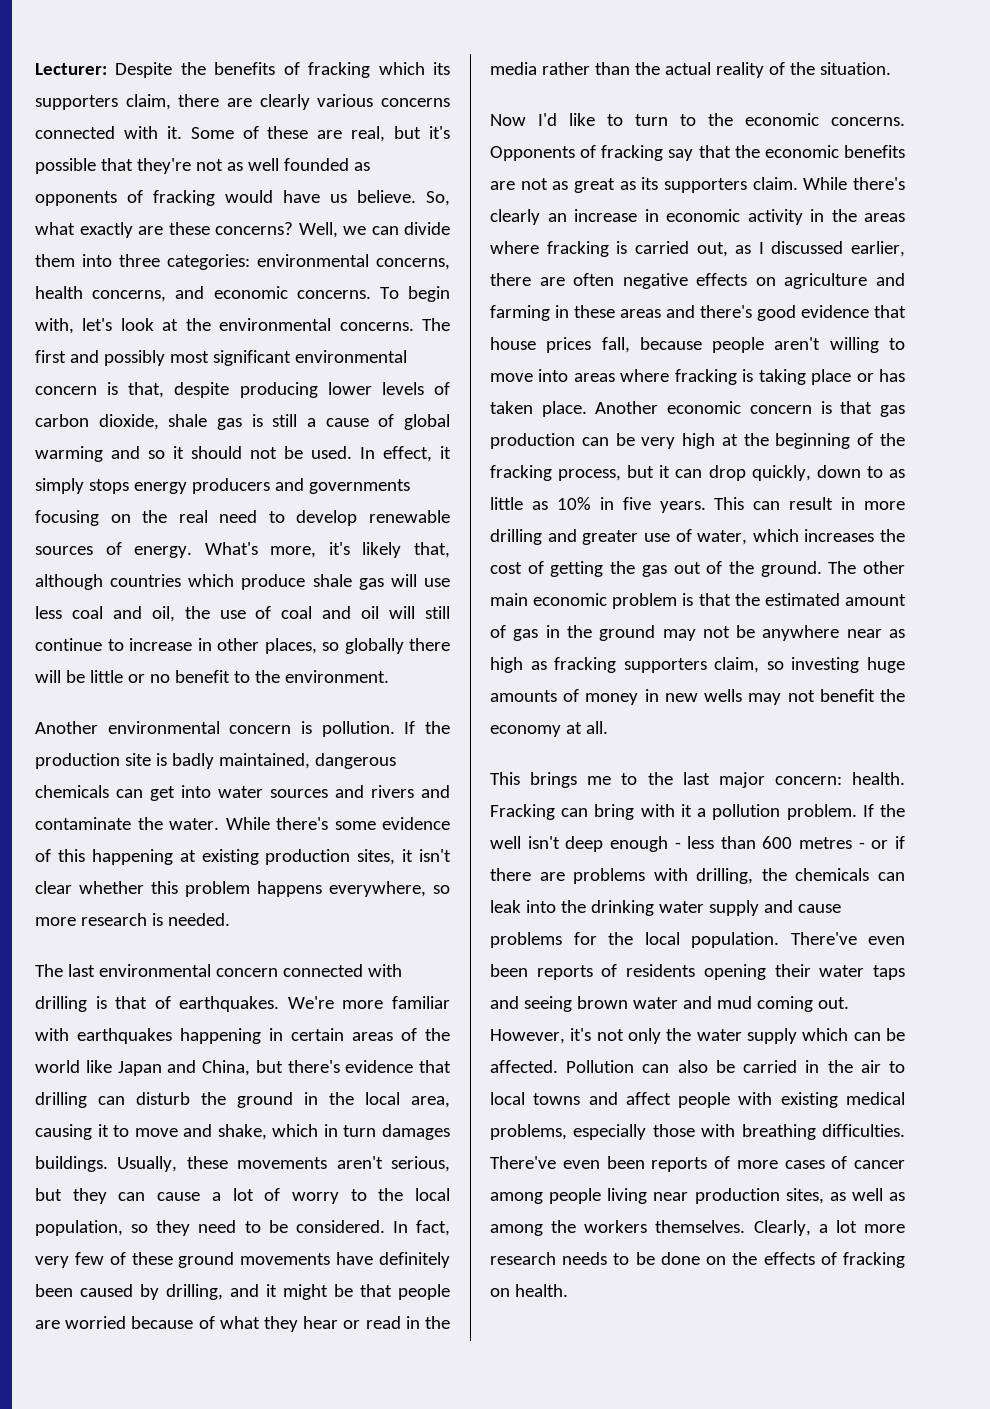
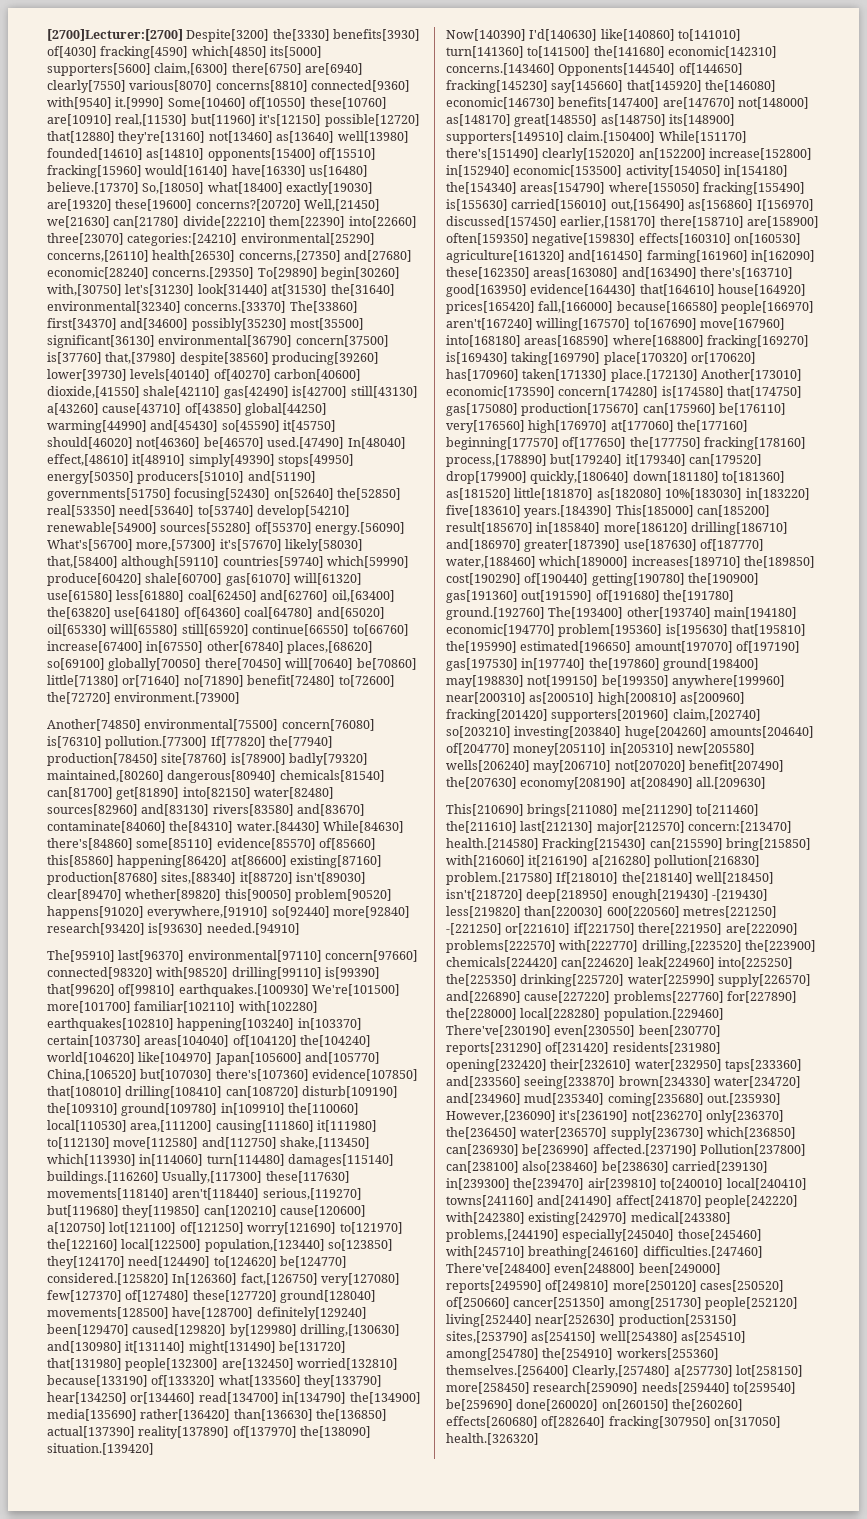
[35,62,450,78] [35,94,451,110] [35,126,451,142] [35,158,370,174] [35,190,450,206] [35,222,450,238] [35,254,450,270] [35,286,450,302] [35,318,450,334] [35,350,407,366] [35,382,451,398] [35,414,451,430] [35,446,451,462] [35,478,410,494] [35,510,450,526] [35,542,450,558] [35,574,450,590] [35,606,451,622] [35,638,450,654] [35,670,389,683] [35,721,451,737] [35,753,396,769] [35,785,450,801] [35,817,450,830] [35,849,451,865] [35,881,450,897] [35,913,230,926] [35,964,402,977] [35,996,450,1012] [35,1028,450,1044] [35,1060,451,1076] [35,1092,450,1108] [35,1124,450,1140] [35,1156,450,1172] [35,1188,450,1204] [35,1220,450,1236] [35,1252,451,1268] [35,1284,450,1300] [35,1316,450,1332] [490,62,891,78] [490,113,905,126] [490,145,905,161] [490,177,905,193] [490,209,905,225] [490,241,905,257] [490,273,905,289] [490,305,906,321] [490,337,905,353] [490,369,906,385] [490,401,905,417] [490,433,905,449] [490,465,905,481] [490,497,905,513] [490,529,905,545] [490,561,905,577] [490,593,906,609] [490,625,905,641] [490,657,905,673] [490,689,905,705] [490,721,608,737] [490,772,905,788] [490,804,905,820] [490,836,905,852] [490,868,905,884] [490,900,841,916] [490,932,905,948] [490,964,905,980] [490,996,849,1012] [490,1028,905,1044] [490,1060,905,1073] [490,1092,905,1108] [490,1124,905,1140] [490,1156,905,1172] [490,1188,905,1204] [490,1220,905,1236] [490,1252,905,1268] [490,1284,568,1297] Lecturer: Despite the benefits of fracking which its supporters claim, there are clearly various concerns connected with it. Some of these are real, but it's possible that they're not as well founded as opponents of fracking would have us believe. So, what exactly are these concerns? Well, we can divide them into three categories: environmental concerns, health concerns, and economic concerns. To begin with, let's look at the environmental concerns. The first and possibly most significant environmental concern is that, despite producing lower levels of carbon dioxide, shale gas is still a cause of global warming and so it should not be used. In effect, it simply stops energy producers and governments focusing on the real need to develop renewable sources of energy. What's more, it's likely that, although countries which produce shale gas will use less coal and oil, the use of coal and oil will still continue to increase in other places, so globally there will be little or no benefit to the environment. // Another environmental concern is pollution. If the production site is badly maintained, dangerous chemicals can get into water sources and rivers and contaminate the water. While there's some evidence of this happening at existing production sites, it isn't clear whether this problem happens everywhere, so more research is needed. // The last environmental concern connected with drilling is that of earthquakes. We're more familiar with earthquakes happening in certain areas of the world like Japan and China, but there's evidence that drilling can disturb the ground in the local area, causing it to move and shake, which in turn damages buildings. Usually, these movements aren't serious, but they can cause a lot of worry to the local population, so they need to be considered. In fact, very few of these ground movements have definitely been caused by drilling, and it might be that people are worried because of what they hear or read in the media rather than the actual reality of the situation. // Now I'd like to turn to the economic concerns. Opponents of fracking say that the economic benefits are not as great as its supporters claim. While there's clearly an increase in economic activity in the areas where fracking is carried out, as I discussed earlier, there are often negative effects on agriculture and farming in these areas and there's good evidence that house prices fall, because people aren't willing to move into areas where fracking is taking place or has taken place. Another economic concern is that gas production can be very high at the beginning of the fracking process, but it can drop quickly, down to as little as 10% in five years. This can result in more drilling and greater use of water, which increases the cost of getting the gas out of the ground. The other main economic problem is that the estimated amount of gas in the ground may not be anywhere near as high as fracking supporters claim, so investing huge amounts of money in new wells may not benefit the economy at all. // This brings me to the last major concern: health. Fracking can bring with it a pollution problem. If the well isn't deep enough - less than 600 metres - or if there are problems with drilling, the chemicals can leak into the drinking water supply and cause problems for the local population. There've even been reports of residents opening their water taps and seeing brown water and mud coming out. However, it's not only the water supply which can be affected. Pollution can also be carried in the air to local towns and affect people with existing medical problems, especially those with breathing difficulties. There've even been reports of more cases of cancer among people living near production sites, as well as among the workers themselves. Clearly, a lot more research needs to be done on the effects of fracking on health. -> [47,29,421,42] [47,46,323,59] [47,63,364,76] [47,80,411,93] [47,97,387,109] [47,114,420,127] [47,131,409,144] [47,148,377,161] [47,165,369,178] [47,182,374,195] [47,199,381,211] [47,216,417,228] [47,233,375,246] [47,250,413,262] [47,267,401,280] [47,284,395,296] [47,301,358,313] [47,318,365,331] [47,335,389,348] [47,352,380,365] [47,369,362,381] [47,386,418,399] [47,403,328,416] [47,420,337,433] [47,437,406,449] [47,454,355,467] [47,471,316,484] [47,488,402,501] [47,505,351,518] [47,522,406,535] [47,539,364,552] [47,556,410,569] [47,573,363,586] [47,590,395,602] [47,607,385,619] [47,624,409,636] [47,641,374,654] [47,658,417,671] [47,675,395,687] [47,692,241,704] [47,719,375,731] [47,736,334,749] [47,753,369,766] [47,770,385,783] [47,787,335,800] [47,804,366,816] [47,821,405,833] [47,838,377,850] [47,855,383,868] [47,872,367,885] [47,889,393,902] [47,906,411,919] [47,923,300,935] [47,950,419,962] [47,967,381,980] [47,984,401,997] [47,1001,318,1013] [47,1018,362,1031] [47,1035,372,1047] [47,1052,381,1065] [47,1069,419,1081] [47,1086,399,1099] [47,1103,360,1116] [47,1120,378,1133] [47,1137,371,1149] [47,1154,395,1167] [47,1171,350,1184] [47,1188,362,1200] [47,1205,367,1218] [47,1222,403,1235] [47,1239,394,1252] [47,1256,348,1269] [47,1273,401,1286] [47,1290,377,1303] [47,1307,367,1320] [47,1324,401,1337] [47,1341,347,1354] [47,1358,399,1371] [47,1375,383,1388] [47,1392,421,1404] [47,1409,388,1421] [47,1426,372,1439] [47,1443,154,1455] [446,29,742,41] [446,46,778,58] [446,63,743,76] [446,80,777,93] [446,97,810,109] [446,114,736,127] [446,131,747,144] [446,148,813,161] [446,165,789,178] [446,182,806,195] [446,199,814,211] [446,216,820,228] [446,233,802,246] [446,250,816,263] [446,267,794,279] [446,284,807,297] [446,301,815,314] [446,318,786,331] [446,335,810,348] [446,352,757,365] [446,369,803,382] [446,386,803,398] [446,403,787,416] [446,420,749,433] [446,437,807,450] [446,454,763,467] [446,471,786,484] [446,488,810,500] [446,505,771,518] [446,522,789,535] [446,539,765,552] [446,556,816,568] [446,573,760,586] [446,590,735,603] [446,607,798,620] [446,624,807,637] [446,641,801,653] [446,658,760,671] [446,675,786,688] [446,692,746,705] [446,709,761,722] [446,726,815,739] [446,743,756,756] [446,760,785,773] [446,777,767,790] [446,804,760,817] [446,821,793,834] [446,838,812,851] [446,855,761,868] [446,872,775,885] [446,889,769,902] [446,906,778,918] [446,923,798,935] [446,940,817,953] [446,957,794,969] [446,974,812,987] [446,991,798,1004] [446,1008,724,1021] [446,1025,721,1037] [446,1042,721,1055] [446,1059,803,1072] [446,1076,802,1089] [446,1093,782,1106] [446,1110,785,1123] [446,1127,797,1140] [446,1144,807,1156] [446,1161,769,1173] [446,1178,807,1190] [446,1195,799,1208] [446,1212,731,1225] [446,1229,762,1242] [446,1246,763,1259] [446,1263,721,1275] [446,1280,785,1293] [446,1297,799,1310] [446,1314,737,1327] [446,1331,747,1343] [446,1348,719,1361] [446,1365,804,1378] [446,1382,797,1394] [446,1399,744,1411] [446,1416,782,1429] [446,1433,539,1445] [2700]Lecturer:[2700] Despite[3200] the[3330] benefits[3930] of[4030] fracking[4590] which[4850] its[5000] supporters[5600] claim,[6300] there[6750] are[6940] clearly[7550] various[8070] concerns[8810] connected[9360] with[9540] it.[9990] Some[10460] of[10550] these[10760] are[10910] real,[11530] but[11960] it's[12150] possible[12720] that[12880] they're[13160] not[13460] as[13640] well[13980] founded[14610] as[14810] opponents[15400] of[15510] fracking[15960] would[16140] have[16330] us[16480] believe.[17370] So,[18050] what[18400] exactly[19030] are[19320] these[19600] concerns?[20720] Well,[21450] we[21630] can[21780] divide[22210] them[22390] into[22660] three[23070] categories:[24210] environmental[25290] concerns,[26110] health[26530] concerns,[27350] and[27680] economic[28240] concerns.[29350] To[29890] begin[30260] with,[30750] let's[31230] look[31440] at[31530] the[31640] environmental[32340] concerns.[33370] The[33860] first[34370] and[34600] possibly[35230] most[35500] significant[36130] environmental[36790] concern[37500] is[37760] that,[37980] despite[38560] producing[39260] lower[39730] levels[40140] of[40270] carbon[40600] dioxide,[41550] shale[42110] gas[42490] is[42700] still[43130] a[43260] cause[43710] of[43850] global[44250] warming[44990] and[45430] so[45590] it[45750] should[46020] not[46360] be[46570] used.[47490] In[48040] effect,[48610] it[48910] simply[49390] stops[49950] energy[50350] producers[51010] and[51190] governments[51750] focusing[52430] on[52640] the[52850] real[53350] need[53640] to[53740] develop[54210] renewable[54900] sources[55280] of[55370] energy.[56090] What's[56700] more,[57300] it's[57670] likely[58030] that,[58400] although[59110] countries[59740] which[59990] produce[60420] shale[60700] gas[61070] will[61320] use[61580] less[61880] coal[62450] and[62760] oil,[63400] the[63820] use[64180] of[64360] coal[64780] and[65020] oil[65330] will[65580] still[65920] continue[66550] to[66760] increase[67400] in[67550] other[67840] places,[68620] so[69100] globally[70050] there[70450] will[70640] be[70860] little[71380] or[71640] no[71890] benefit[72480] to[72600] the[72720] environment.[73900] // Another[74850] environmental[75500] concern[76080] is[76310] pollution.[77300] If[77820] the[77940] production[78450] site[78760] is[78900] badly[79320] maintained,[80260] dangerous[80940] chemicals[81540] can[81700] get[81890] into[82150] water[82480] sources[82960] and[83130] rivers[83580] and[83670] contaminate[84060] the[84310] water.[84430] While[84630] there's[84860] some[85110] evidence[85570] of[85660] this[85860] happening[86420] at[86600] existing[87160] production[87680] sites,[88340] it[88720] isn't[89030] clear[89470] whether[89820] this[90050] problem[90520] happens[91020] everywhere,[91910] so[92440] more[92840] research[93420] is[93630] needed.[94910] // The[95910] last[96370] environmental[97110] concern[97660] connected[98320] with[98520] drilling[99110] is[99390] that[99620] of[99810] earthquakes.[100930] We're[101500] more[101700] familiar[102110] with[102280] earthquakes[102810] happening[103240] in[103370] certain[103730] areas[104040] of[104120] the[104240] world[104620] like[104970] Japan[105600] and[105770] China,[106520] but[107030] there's[107360] evidence[107850] that[108010] drilling[108410] can[108720] disturb[109190] the[109310] ground[109780] in[109910] the[110060] local[110530] area,[111200] causing[111860] it[111980] to[112130] move[112580] and[112750] shake,[113450] which[113930] in[114060] turn[114480] damages[115140] buildings.[116260] Usually,[117300] these[117630] movements[118140] aren't[118440] serious,[119270] but[119680] they[119850] can[120210] cause[120600] a[120750] lot[121100] of[121250] worry[121690] to[121970] the[122160] local[122500] population,[123440] so[123850] they[124170] need[124490] to[124620] be[124770] considered.[125820] In[126360] fact,[126750] very[127080] few[127370] of[127480] these[127720] ground[128040] movements[128500] have[128700] definitely[129240] been[129470] caused[129820] by[129980] drilling,[130630] and[130980] it[131140] might[131490] be[131720] that[131980] people[132300] are[132450] worried[132810] because[133190] of[133320] what[133560] they[133790] hear[134250] or[134460] read[134700] in[134790] the[134900] media[135690] rather[136420] than[136630] the[136850] actual[137390] reality[137890] of[137970] the[138090] situation.[139420] // Now[140390] I'd[140630] like[140860] to[141010] turn[141360] to[141500] the[141680] economic[142310] concerns.[143460] Opponents[144540] of[144650] fracking[145230] say[145660] that[145920] the[146080] economic[146730] benefits[147400] are[147670] not[148000] as[148170] great[148550] as[148750] its[148900] supporters[149510] claim.[150400] While[151170] there's[151490] clearly[152020] an[152200] increase[152800] in[152940] economic[153500] activity[154050] in[154180] the[154340] areas[154790] where[155050] fracking[155490] is[155630] carried[156010] out,[156490] as[156860] I[156970] discussed[157450] earlier,[158170] there[158710] are[158900] often[159350] negative[159830] effects[160310] on[160530] agriculture[161320] and[161450] farming[161960] in[162090] these[162350] areas[163080] and[163490] there's[163710] good[163950] evidence[164430] that[164610] house[164920] prices[165420] fall,[166000] because[166580] people[166970] aren't[167240] willing[167570] to[167690] move[167960] into[168180] areas[168590] where[168800] fracking[169270] is[169430] taking[169790] place[170320] or[170620] has[170960] taken[171330] place.[172130] Another[173010] economic[173590] concern[174280] is[174580] that[174750] gas[175080] production[175670] can[175960] be[176110] very[176560] high[176970] at[177060] the[177160] beginning[177570] of[177650] the[177750] fracking[178160] process,[178890] but[179240] it[179340] can[179520] drop[179900] quickly,[180640] down[181180] to[181360] as[181520] little[181870] as[182080] 10%[183030] in[183220] five[183610] years.[184390] This[185000] can[185200] result[185670] in[185840] more[186120] drilling[186710] and[186970] greater[187390] use[187630] of[187770] water,[188460] which[189000] increases[189710] the[189850] cost[190290] of[190440] getting[190780] the[190900] gas[191360] out[191590] of[191680] the[191780] ground.[192760] The[193400] other[193740] main[194180] economic[194770] problem[195360] is[195630] that[195810] the[195990] estimated[196650] amount[197070] of[197190] gas[197530] in[197740] the[197860] ground[198400] may[198830] not[199150] be[199350] anywhere[199960] near[200310] as[200510] high[200810] as[200960] fracking[201420] supporters[201960] claim,[202740] so[203210] investing[203840] huge[204260] amounts[204640] of[204770] money[205110] in[205310] new[205580] wells[206240] may[206710] not[207020] benefit[207490] the[207630] economy[208190] at[208490] all.[209630] // This[210690] brings[211080] me[211290] to[211460] the[211610] last[212130] major[212570] concern:[213470] health.[214580] Fracking[215430] can[215590] bring[215850] with[216060] it[216190] a[216280] pollution[216830] problem.[217580] If[218010] the[218140] well[218450] isn't[218720] deep[218950] enough[219430] -[219430] less[219820] than[220030] 600[220560] metres[221250] -[221250] or[221610] if[221750] there[221950] are[222090] problems[222570] with[222770] drilling,[223520] the[223900] chemicals[224420] can[224620] leak[224960] into[225250] the[225350] drinking[225720] water[225990] supply[226570] and[226890] cause[227220] problems[227760] for[227890] the[228000] local[228280] population.[229460] There've[230190] even[230550] been[230770] reports[231290] of[231420] residents[231980] opening[232420] their[232610] water[232950] taps[233360] and[233560] seeing[233870] brown[234330] water[234720] and[234960] mud[235340] coming[235680] out.[235930] However,[236090] it's[236190] not[236270] only[236370] the[236450] water[236570] supply[236730] which[236850] can[236930] be[236990] affected.[237190] Pollution[237800] can[238100] also[238460] be[238630] carried[239130] in[239300] the[239470] air[239810] to[240010] local[240410] towns[241160] and[241490] affect[241870] people[242220] with[242380] existing[242970] medical[243380] problems,[244190] especially[245040] those[245460] with[245710] breathing[246160] difficulties.[247460] There've[248400] even[248800] been[249000] reports[249590] of[249810] more[250120] cases[250520] of[250660] cancer[251350] among[251730] people[252120] living[252440] near[252630] production[253150] sites,[253790] as[254150] well[254380] as[254510] among[254780] the[254910] workers[255360] themselves.[256400] Clearly,[257480] a[257730] lot[258150] more[258450] research[259090] needs[259440] to[259540] be[259690] done[260020] on[260150] the[260260] effects[260680] of[282640] fracking[307950] on[317050] health.[326320]

